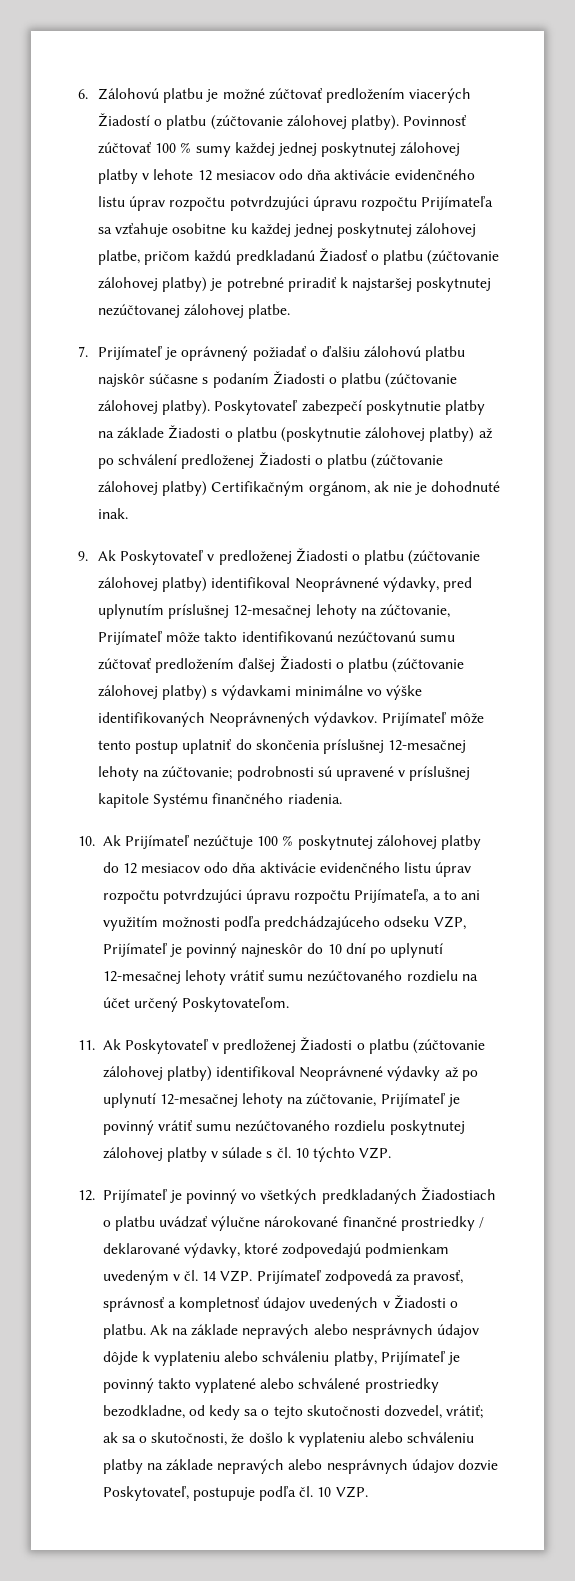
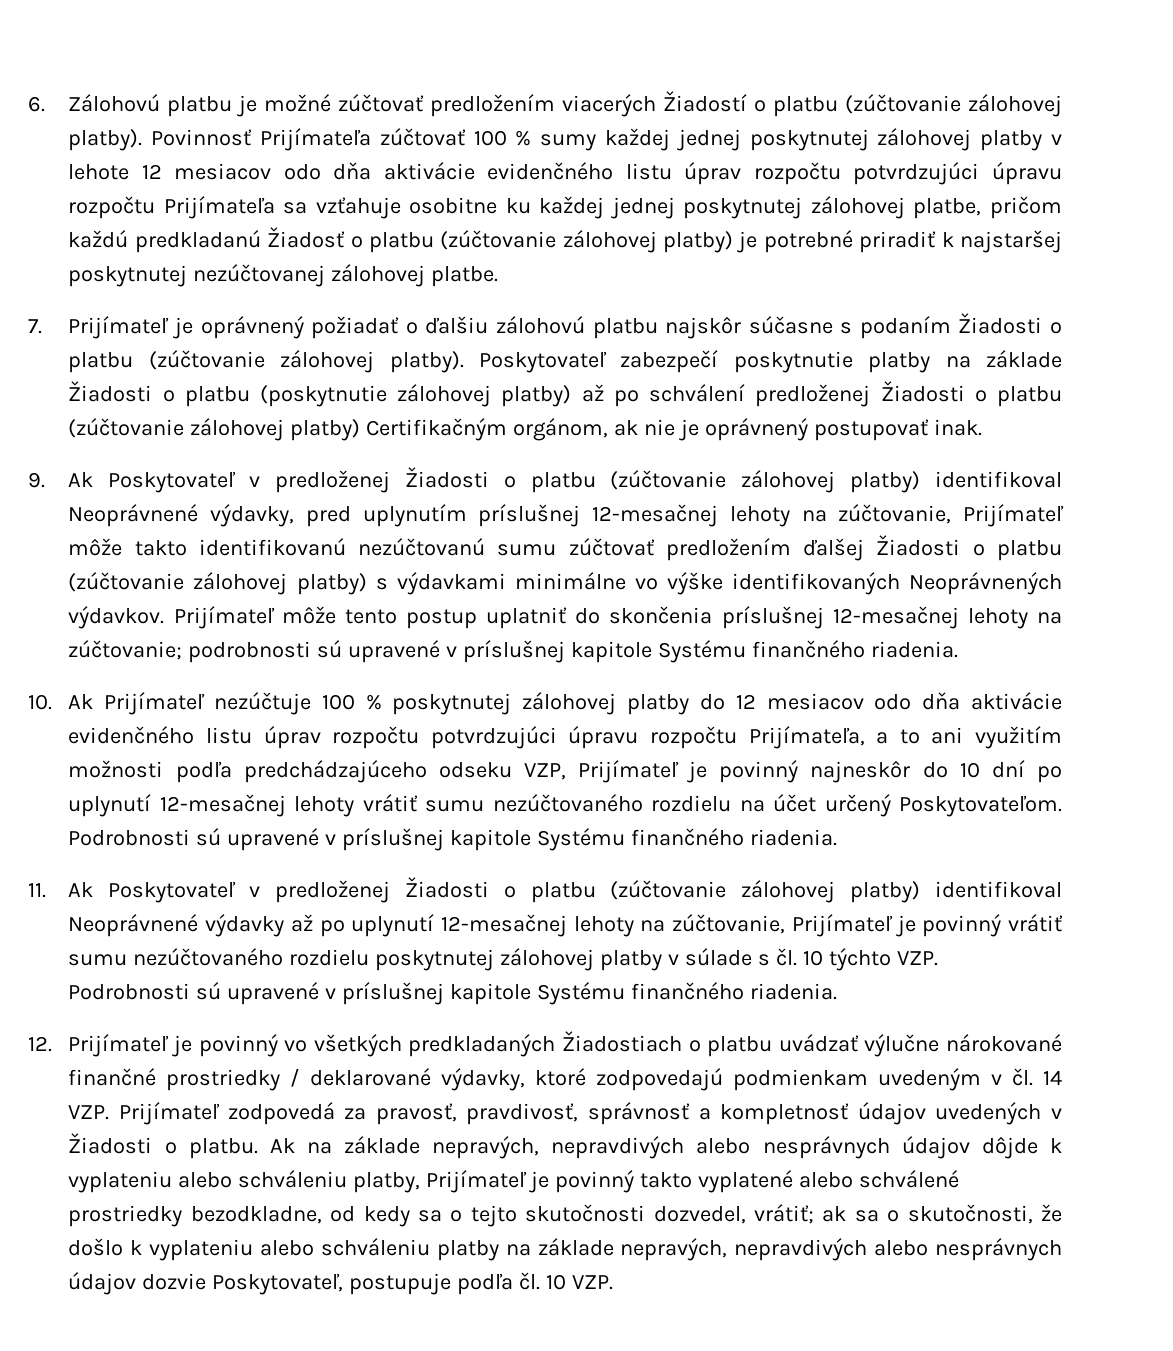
(468, 120) none -> [260,128,372,151] Prijímateľa
[431,481,501,492] dohodnuté -> [704,418,929,441] oprávnený postupovať
(290, 1004) none -> [68,828,837,851] Podrobnosti sú upravené v príslušnej kapitole Systému finančného riadenia.
(392, 1153) none -> [68,982,837,1005] Podrobnosti sú upravené v príslušnej kapitole Systému finančného riadenia.
(464, 1277) none -> [466,1103,579,1125] pravdivosť,
[242,1324,310,1339] nepravých -> [432,1136,685,1159] nepravých, nepravdivých
[217,1459,285,1474] nepravých -> [620,1238,868,1261] nepravých, nepravdivých

